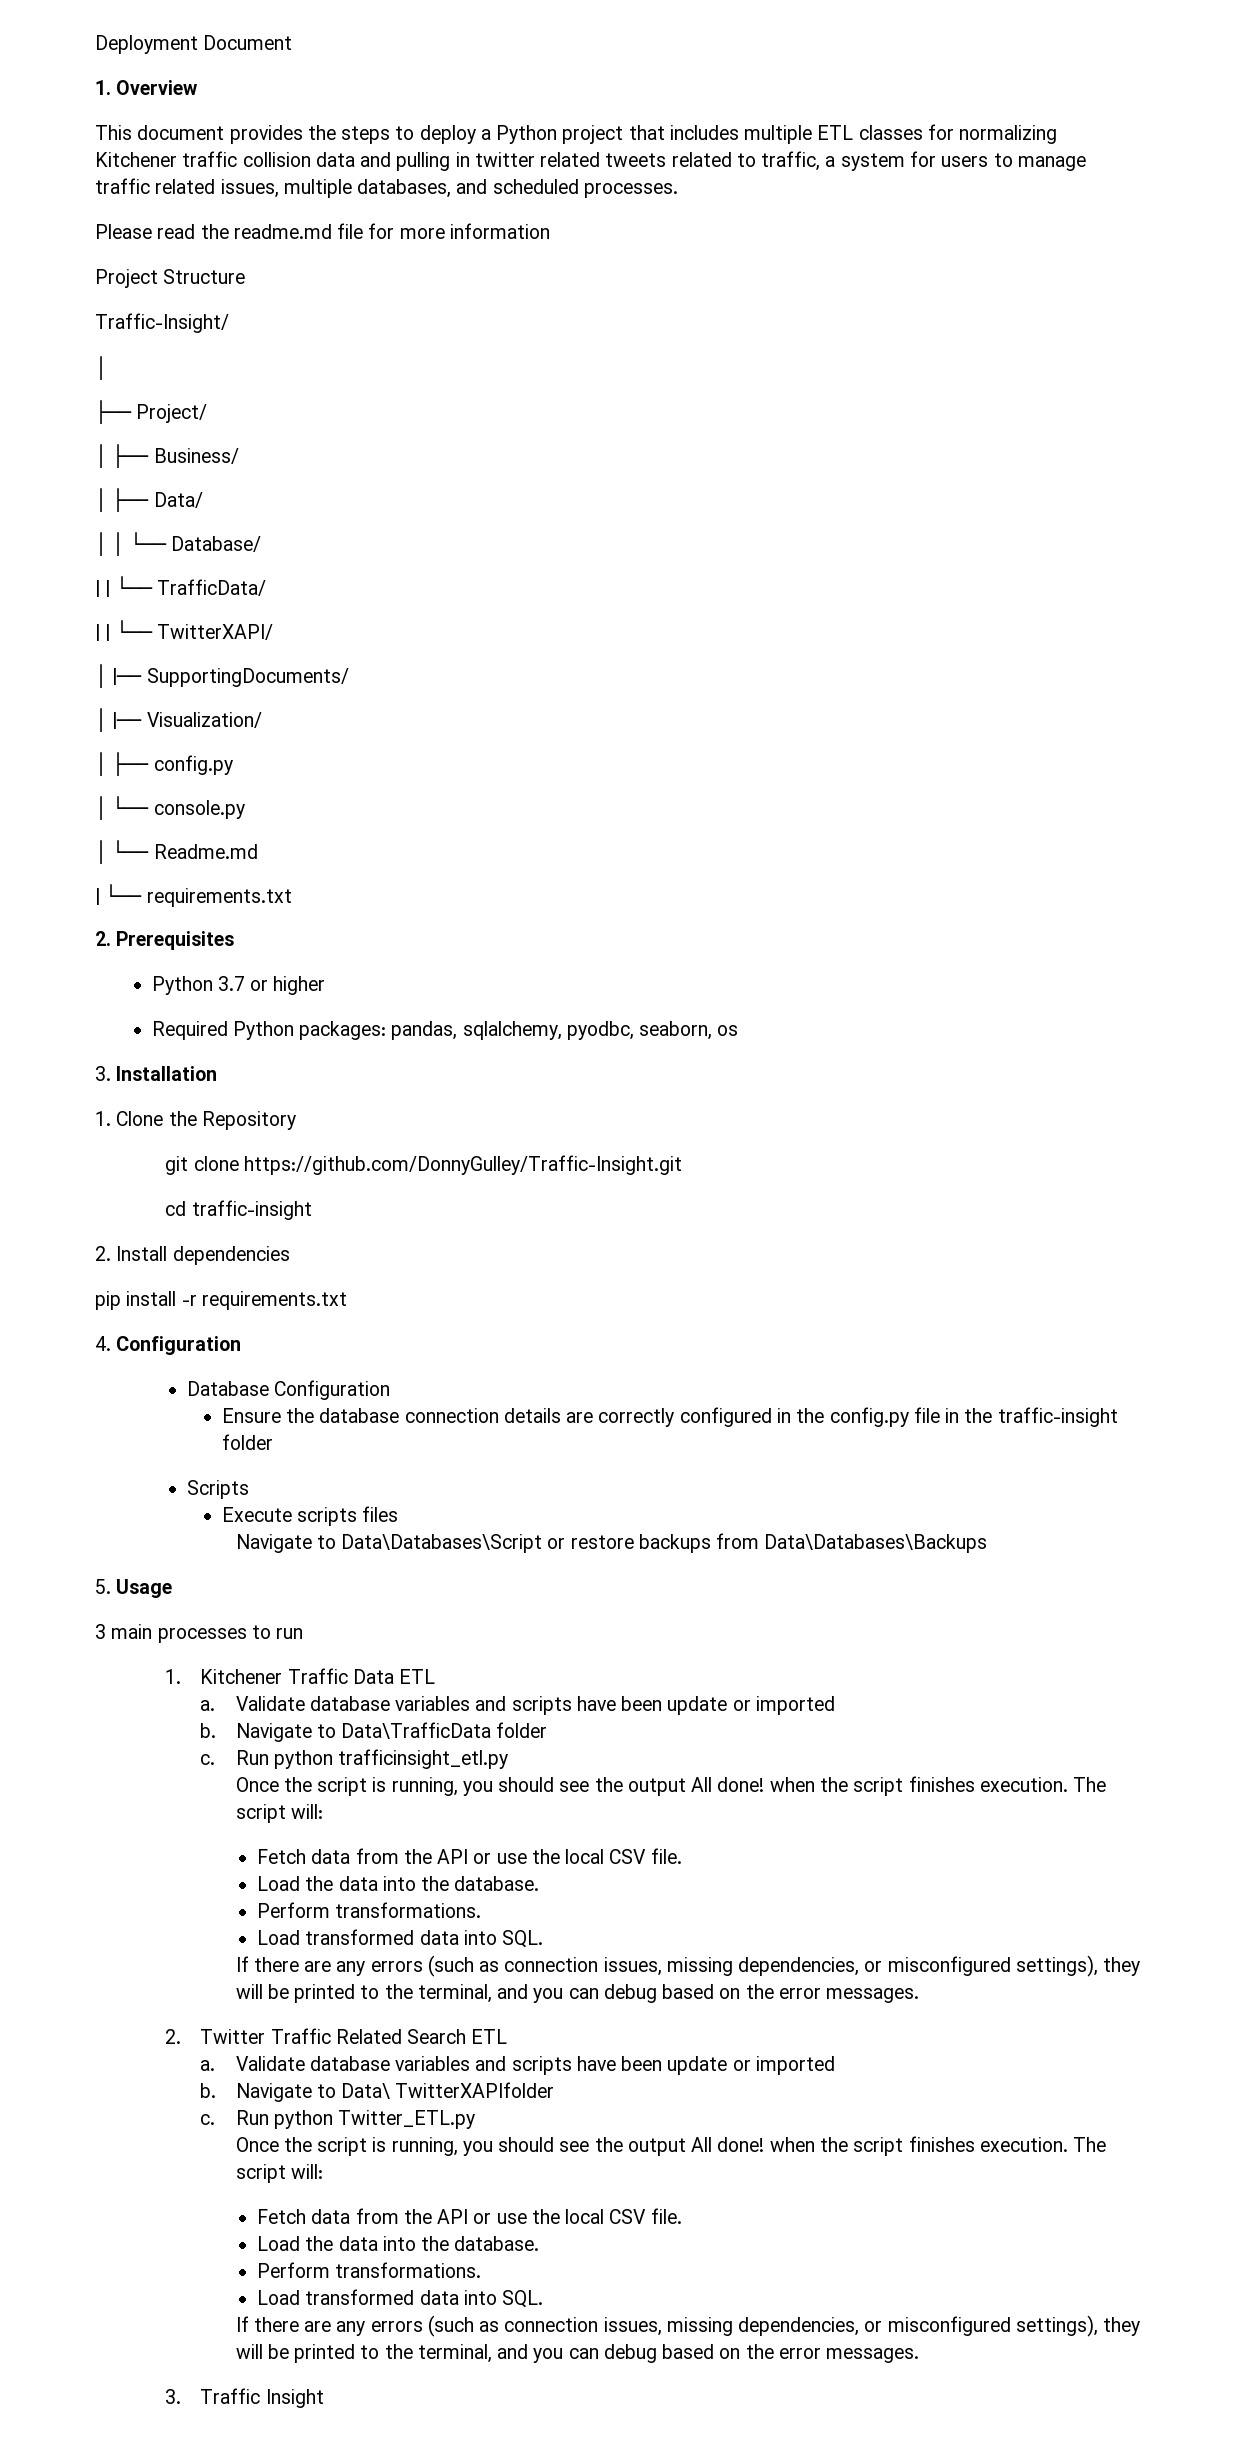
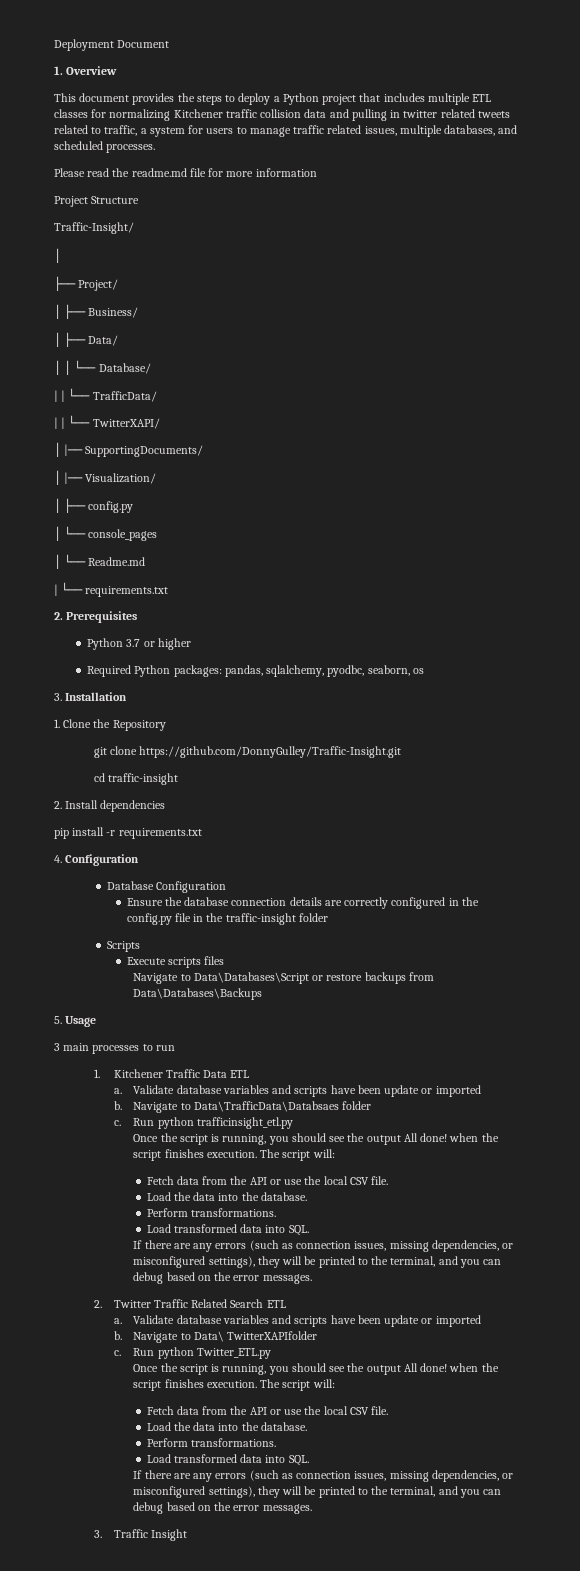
[153,800,245,819] console.py -> [88,529,158,541] console_pages
[341,1722,492,1739] Data\TrafficData -> [193,1101,339,1112] Data\TrafficData\Databsaes

